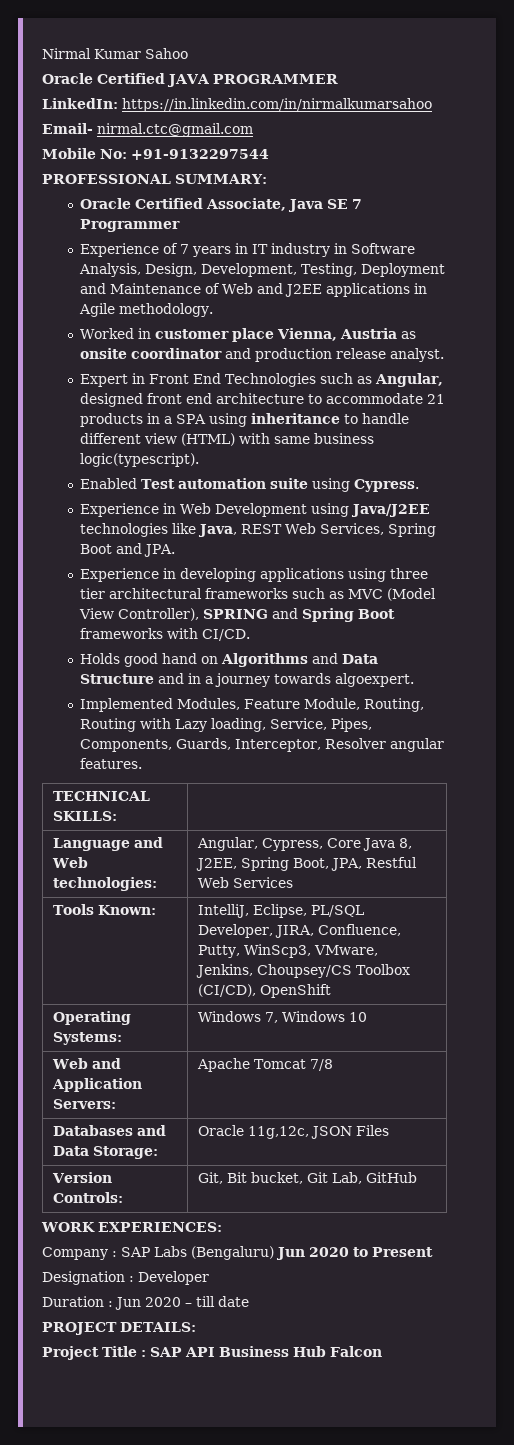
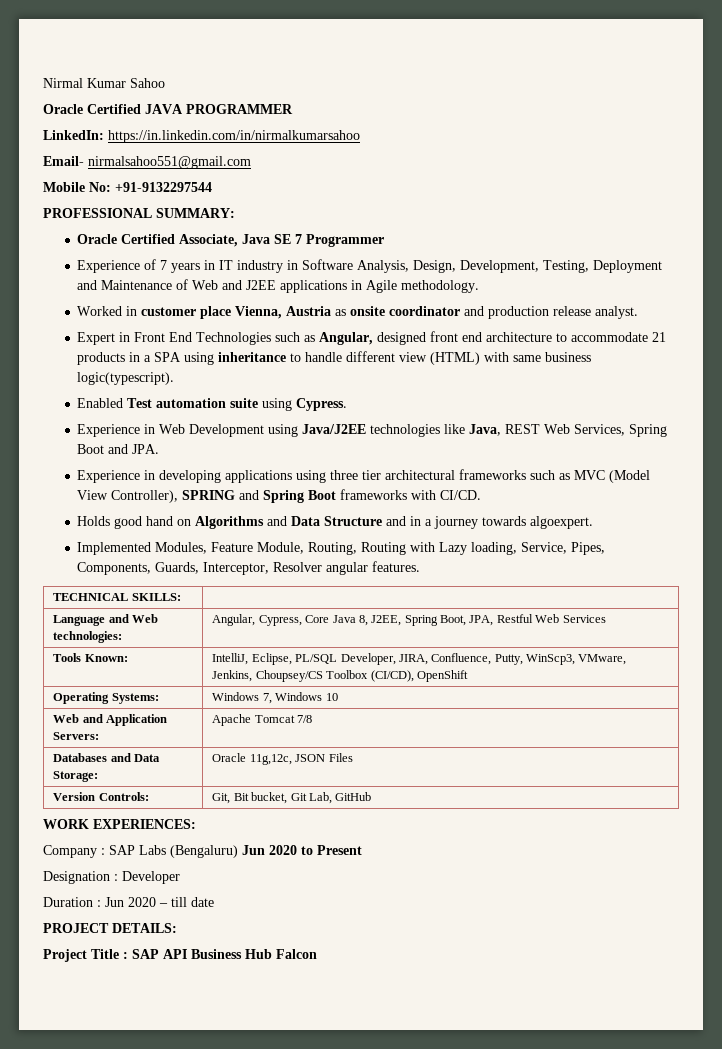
[97,123,253,137] nirmal.ctc@gmail.com -> [88,156,251,169] nirmalsahoo551@gmail.com

